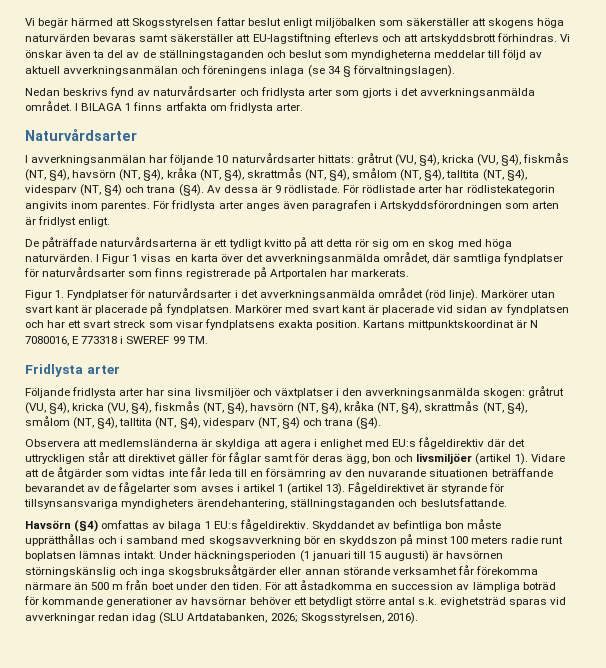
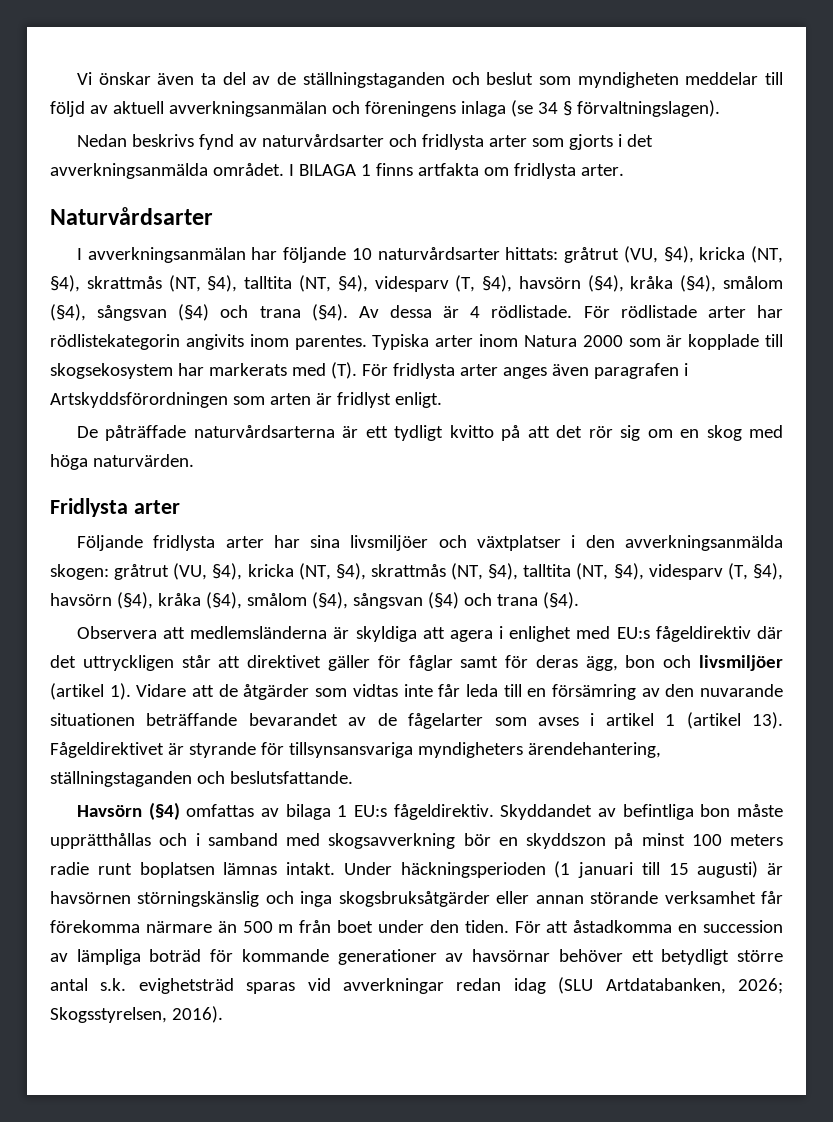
[25,17,565,28] [25,33,571,44] Vi begär härmed att Skogsstyrelsen fattar beslut enligt miljöbalken som säkerställer att skogens höga naturvärden bevaras samt säkerställer att EU-lagstiftning efterlevs och att artskyddsbrott förhindras. Vi -> [76,72,92,85] Vi
[351,50,432,60] myndigheterna -> [577,72,679,88] myndigheten
[477,153,570,166] [25,168,527,181] [25,184,123,196] (VU, §4), fiskmås (NT, §4), havsörn (NT, §4), kråka (NT, §4), skrattmås (NT, §4), smålom (NT, §4), talltita (NT, §4), videsparv (NT, §4) -> [750,246,783,263] [50,275,784,292] [50,304,210,321] (NT, §4), skrattmås (NT, §4), talltita (NT, §4), videsparv (T, §4), havsörn (§4), kråka (§4), smålom (§4), sångsvan (§4)
[274,185,281,193] 9 -> [470,306,481,318] 4
(151, 206) none -> [372,334,784,350] [50,362,357,379] Typiska arter inom Natura 2000 som är kopplade till skogsekosystem har markerats med (T).
[325,239,352,247] detta -> [556,425,583,438] det
[96,252,564,264] [24,267,409,279] [25,288,556,301] [25,303,569,315] [25,319,539,330] [25,336,208,346] I Figur 1 visas en karta över det avverkningsanmälda området, där samtliga fyndplatser för naturvårdsarter som finns registrerade på Artportalen har markerats. // Figur 1. Fyndplatser för naturvårdsarter i det avverkningsanmälda området (röd linje). Markörer utan svart kant är placerade på fyndplatsen. Markörer med svart kant är placerade vid sidan av fyndplatsen och har ett svart streck som visar fyndplatsens exakta position. Kartans mittpunktskoordinat är N 7080016, E 773318 i SWEREF 99 TM. -> (194, 460) none
[107,401,527,414] [25,416,300,429] (VU, §4), fiskmås (NT, §4), havsörn (NT, §4), kråka (NT, §4), skrattmås (NT, §4), smålom (NT, §4), talltita (NT, §4), videsparv (NT, §4) -> [298,563,783,580] [50,592,459,609] (NT, §4), skrattmås (NT, §4), talltita (NT, §4), videsparv (T, §4), havsörn (§4), kråka (§4), smålom (§4), sångsvan (§4)

